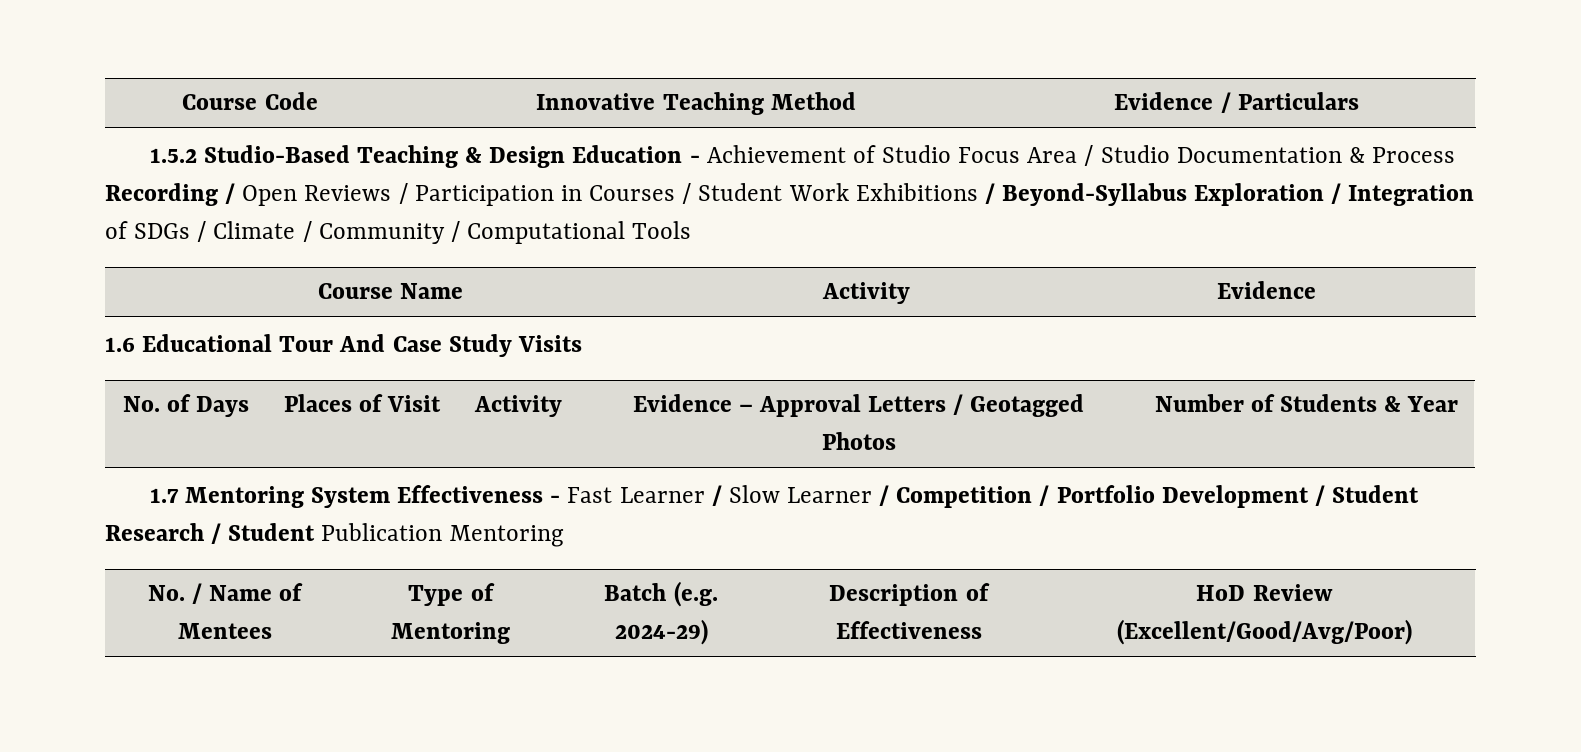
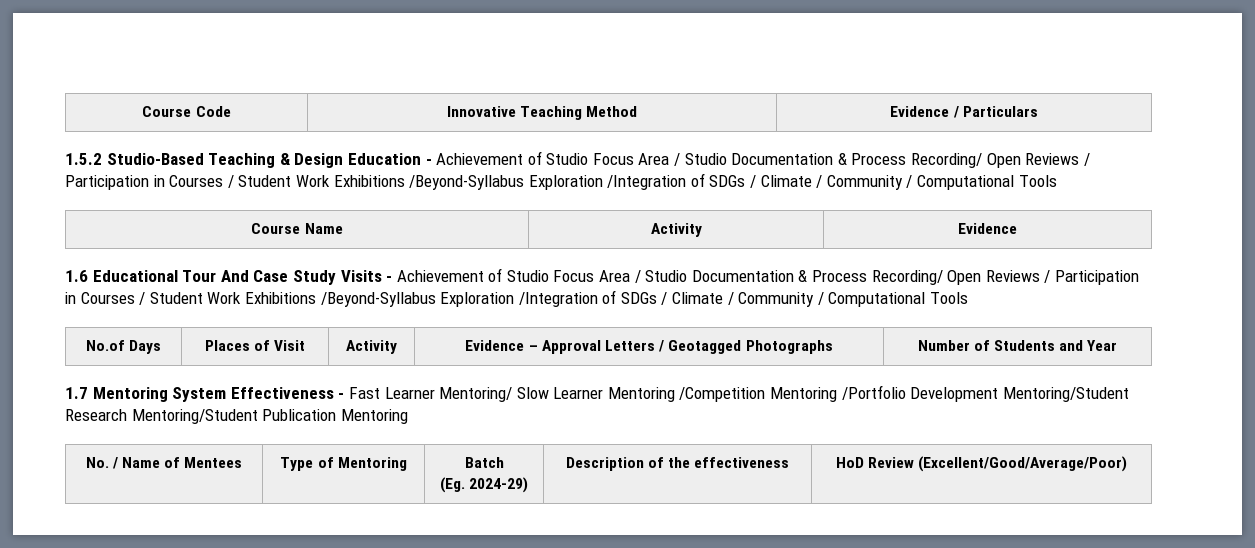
[105,183,236,206] Recording / -> [911,153,983,168] Recording/
[984,183,1475,206] / Beyond-Syllabus Exploration / Integration -> [409,175,687,190] /Beyond-Syllabus Exploration /Integration
[122,394,191,412] // No. of -> [386,268,1139,285] [65,290,969,307] [85,340,125,351] - Achievement of Studio Focus Area / Studio Documentation & Process Recording/ Open Reviews / Participation in Courses / Student Work Exhibitions /Beyond-Syllabus Exploration /Integration of SDGs / Climate / Community / Computational Tools // No.of
[821,432,896,450] Photos -> [745,340,833,354] Photographs
[1384,396,1402,412] & -> [1059,340,1084,351] and
[711,485,722,506] / -> [439,387,513,402] Mentoring/
[879,485,1420,508] [105,523,316,544] / Competition / Portfolio Development / Student Research / Student -> [607,385,1129,402] [65,409,258,424] Mentoring /Competition Mentoring /Portfolio Development Mentoring/Student Research Mentoring/Student
[673,581,718,607] (e.g. -> [439,477,465,493] // (Eg.
[835,621,982,639] Effectiveness -> [668,457,790,468] the effectiveness
[1116,619,1412,645] (Excellent/Good/Avg/Poor) -> [918,456,1128,472] (Excellent/Good/Average/Poor)

